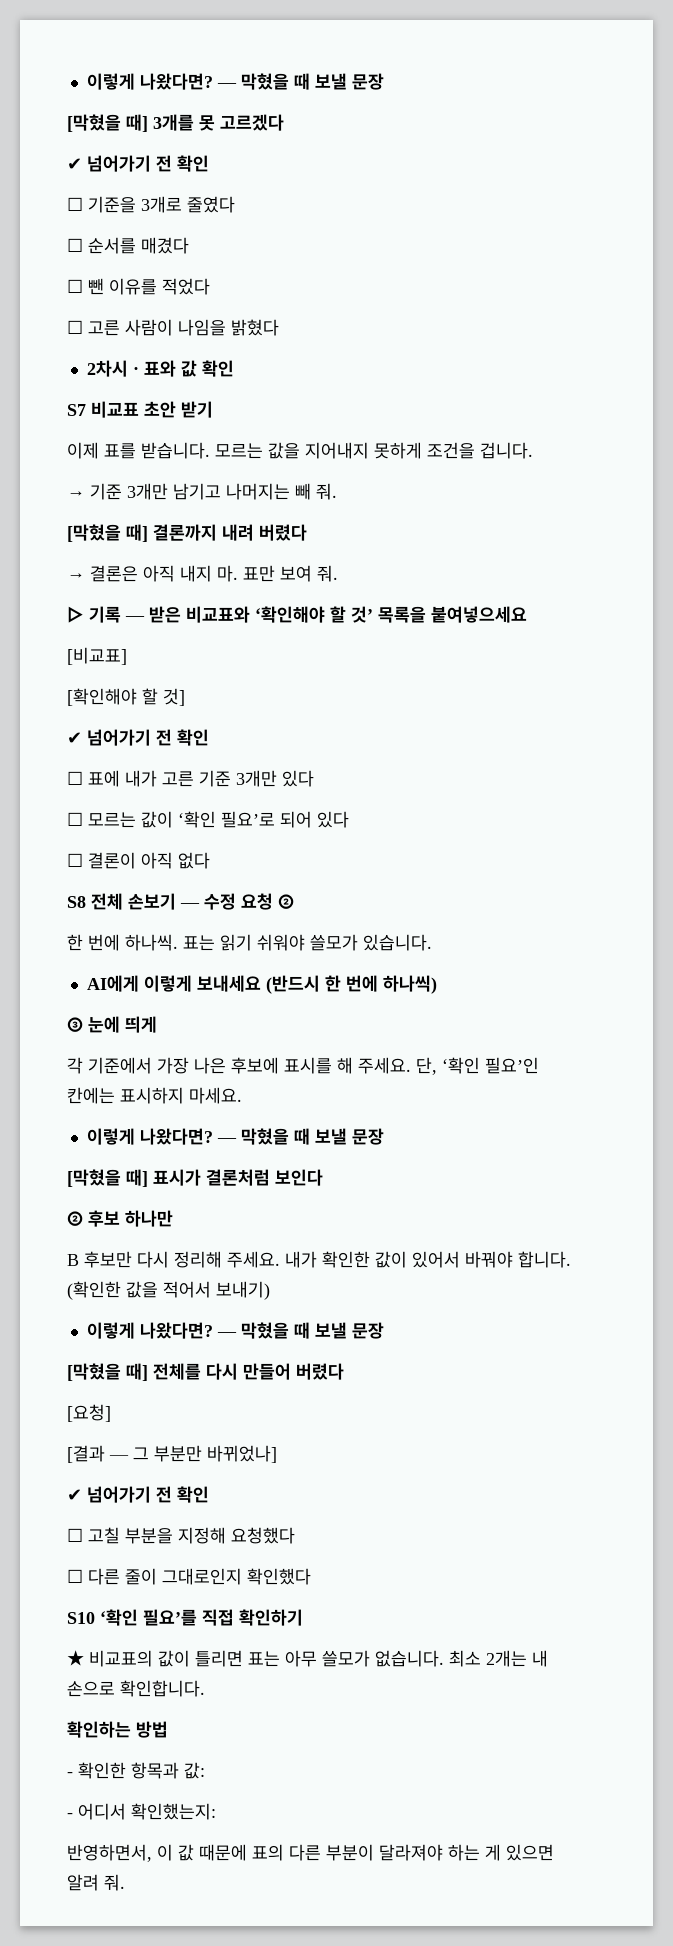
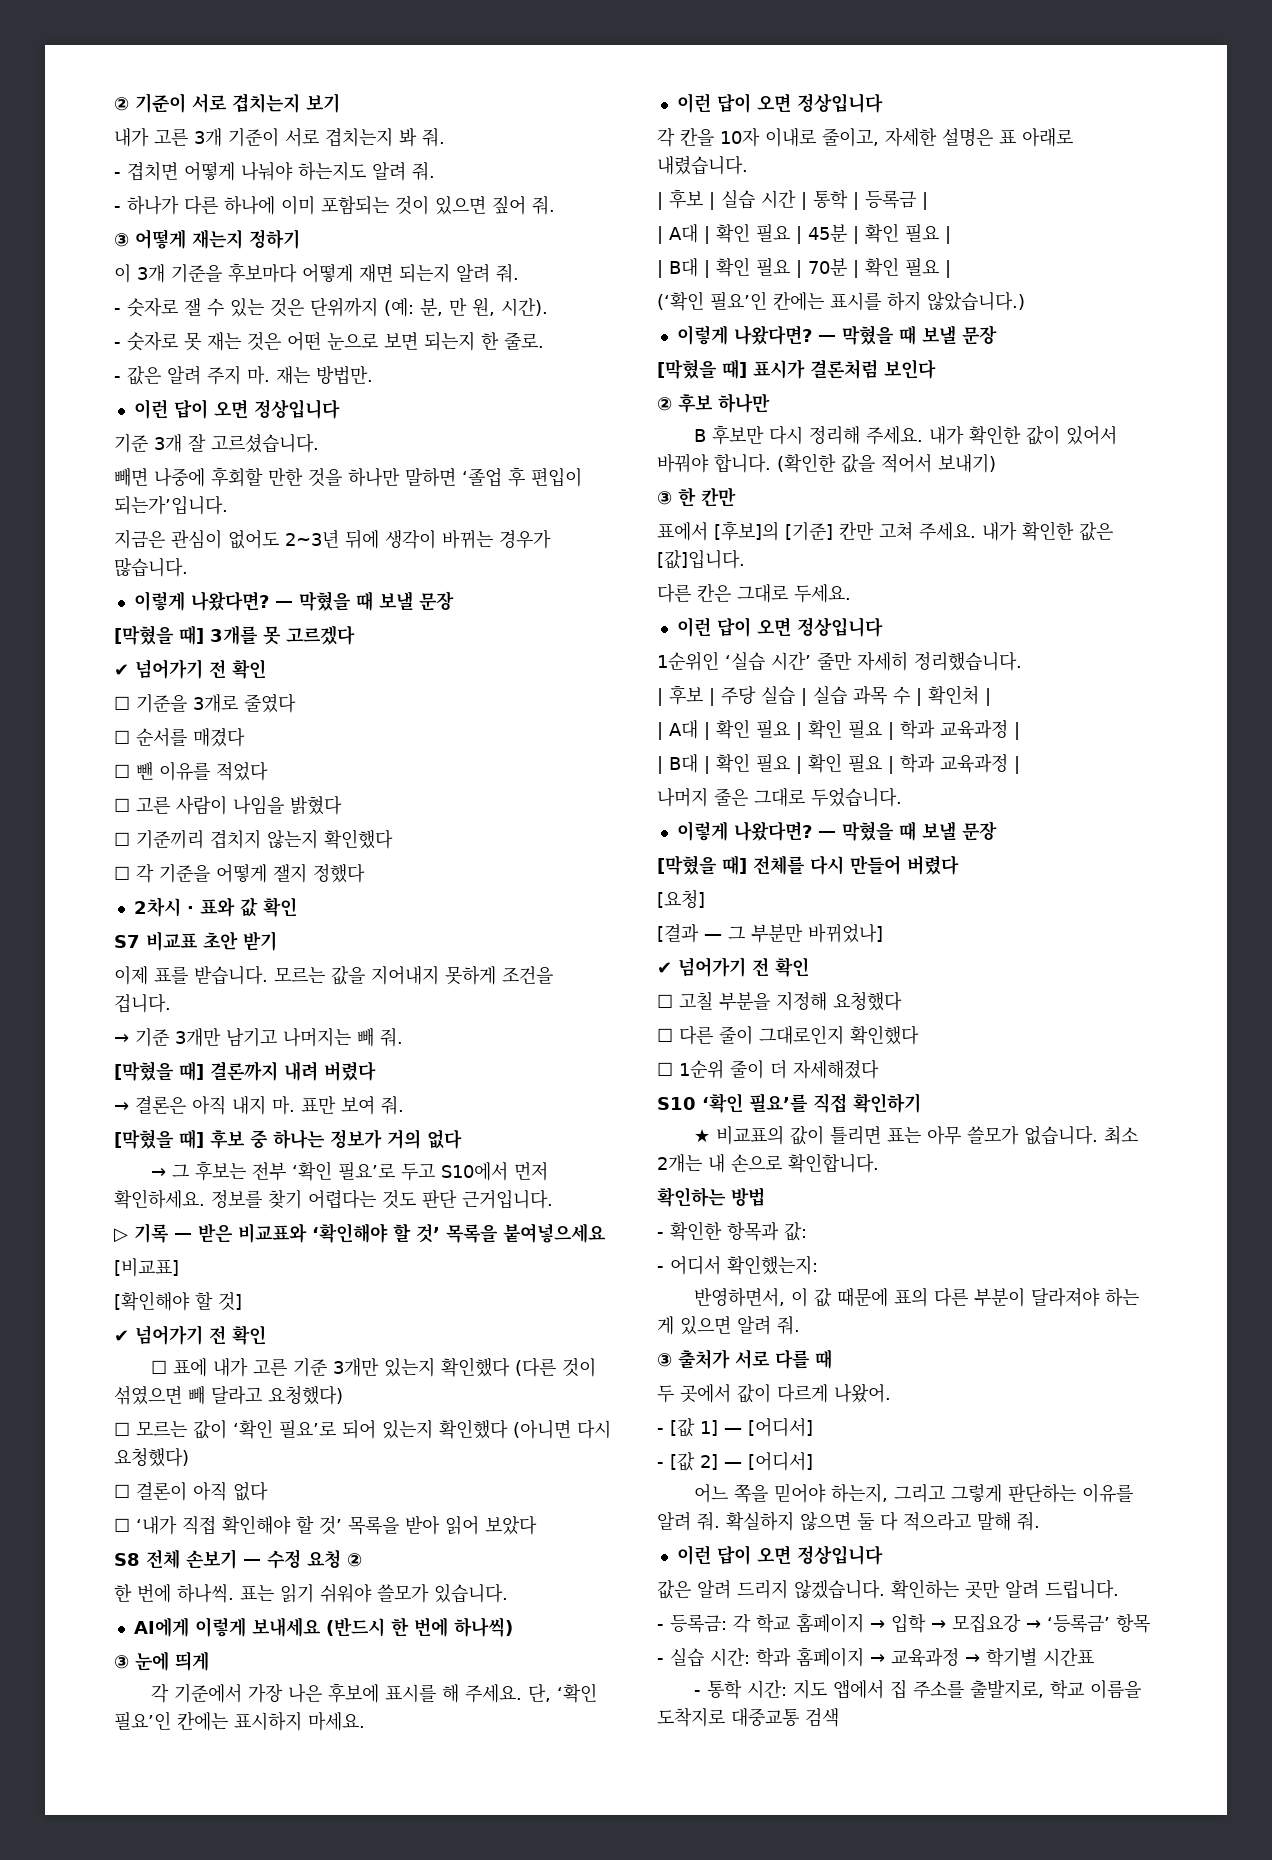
(86, 81) none -> [114,93,340,113] [114,127,445,147] [114,161,435,181] [114,195,555,215] [114,229,300,249] [114,263,519,283] [114,297,548,317] [114,331,544,351] [114,365,373,385] [133,399,340,419] [114,433,319,453] [114,467,582,487] [114,495,228,515] [114,529,551,549] [114,557,188,577] ② 기준이 서로 겹치는지 보기 // 내가 고른 3개 기준이 서로 겹치는지 봐 줘. // - 겹치면 어떻게 나눠야 하는지도 알려 줘. // - 하나가 다른 하나에 이미 포함되는 것이 있으면 짚어 줘. // ③ 어떻게 재는지 정하기 // 이 3개 기준을 후보마다 어떻게 재면 되는지 알려 줘. // - 숫자로 잴 수 있는 것은 단위까지 (예: 분, 만 원, 시간). // - 숫자로 못 재는 것은 어떤 눈으로 보면 되는지 한 줄로. // - 값은 알려 주지 마. 재는 방법만. // 이런 답이 오면 정상입니다 // 기준 3개 잘 고르셨습니다. // 빼면 나중에 후회할 만한 것을 하나만 말하면 ‘졸업 후 편입이 되는가’입니다. // 지금은 관심이 없어도 2~3년 뒤에 생각이 바뀌는 경우가 많습니다. //
(279, 327) none -> [114,829,393,849] [114,863,365,883] // ☐ 기준끼리 겹치지 않는지 확인했다 // ☐ 각 기준을 어떻게 잴지 정했다
(338, 573) none -> [114,1129,462,1149] [151,1161,549,1181] [114,1189,553,1209] // [막혔을 때] 후보 중 하나는 정보가 거의 없다 // → 그 후보는 전부 ‘확인 필요’로 두고 S10에서 먼저 확인하세요. 정보를 찾기 어렵다는 것도 판단 근거입니다.
[282,770,314,787] 있다 -> [384,1357,597,1377] [114,1385,343,1405] 있는지 확인했다 (다른 것이 섞였으면 빼 달라고 요청했다)
[317,811,349,828] 있다 -> [382,1419,611,1439] [114,1447,189,1467] 있는지 확인했다 (아니면 다시 요청했다)
(210, 860) none -> [114,1515,537,1535] // ☐ ‘내가 직접 확인해야 할 것’ 목록을 받아 읽어 보았다
(242, 1095) none -> [676,93,883,113] [657,127,1073,147] [657,155,748,175] [657,189,928,210] [657,223,951,244] [657,257,951,278] [657,291,1025,311] // 이런 답이 오면 정상입니다 // 각 칸을 10자 이내로 줄이고, 자세한 설명은 표 아래로 내렸습니다. // | 후보 | 실습 시간 | 통학 | 등록금 | // | A대 | 확인 필요 | 45분 | 확인 필요 | // | B대 | 확인 필요 | 70분 | 확인 필요 | // (‘확인 필요’인 칸에는 표시를 하지 않았습니다.)
(270, 1290) none -> [657,487,736,507] [657,521,1113,541] [657,549,745,569] [657,583,851,603] [676,617,883,637] [657,651,1022,671] [657,685,991,706] [657,719,1020,740] [657,753,1020,774] [657,787,902,807] // ③ 한 칸만 // 표에서 [후보]의 [기준] 칸만 고쳐 주세요. 내가 확인한 값은 [값]입니다. // 다른 칸은 그대로 두세요. // 이런 답이 오면 정상입니다 // 1순위인 ‘실습 시간’ 줄만 자세히 정리했습니다. // | 후보 | 주당 실습 | 실습 과목 수 | 확인처 | // | A대 | 확인 필요 | 확인 필요 | 학과 교육과정 | // | B대 | 확인 필요 | 확인 필요 | 학과 교육과정 | // 나머지 줄은 그대로 두었습니다.
(311, 1576) none -> [657,1059,879,1079] // ☐ 1순위 줄이 더 자세해졌다
(125, 1882) none -> [657,1349,832,1369] [657,1383,891,1403] [657,1417,813,1437] [657,1451,813,1471] [694,1483,1134,1503] [657,1511,1040,1531] [676,1545,883,1565] [657,1579,1119,1599] [657,1613,1150,1633] [657,1647,1094,1667] [694,1679,1142,1699] [657,1707,839,1727] // ③ 출처가 서로 다를 때 // 두 곳에서 값이 다르게 나왔어. // - [값 1] — [어디서] // - [값 2] — [어디서] // 어느 쪽을 믿어야 하는지, 그리고 그렇게 판단하는 이유를 알려 줘. 확실하지 않으면 둘 다 적으라고 말해 줘. // 이런 답이 오면 정상입니다 // 값은 알려 드리지 않겠습니다. 확인하는 곳만 알려 드립니다. // - 등록금: 각 학교 홈페이지 → 입학 → 모집요강 → ‘등록금’ 항목 // - 실습 시간: 학과 홈페이지 → 교육과정 → 학기별 시간표 // - 통학 시간: 지도 앱에서 집 주소를 출발지로, 학교 이름을 도착지로 대중교통 검색

